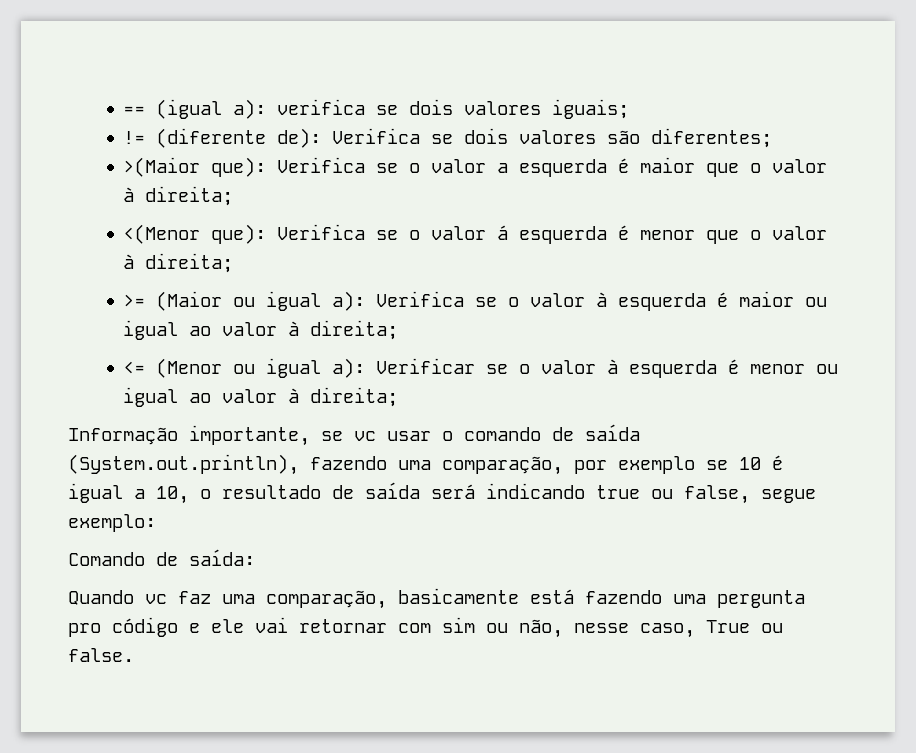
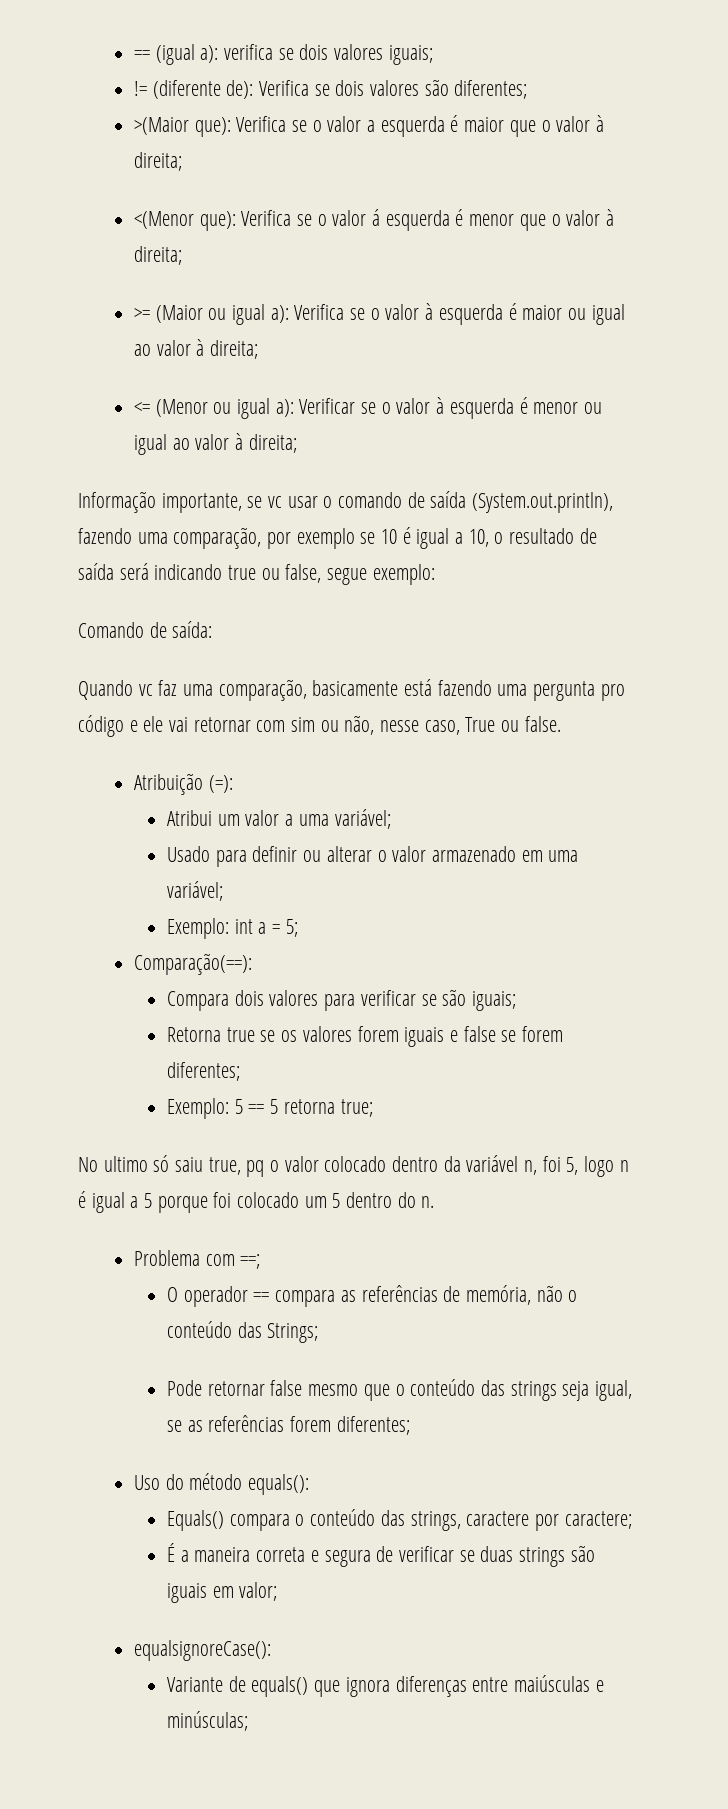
(134, 655) none -> [134,773,233,795] [167,809,391,829] [167,846,579,867] [167,881,224,901] [167,918,298,939] [134,953,253,975] [167,989,516,1011] [167,1026,563,1047] [167,1062,241,1081] [167,1098,373,1119] [78,1155,629,1177] [78,1191,435,1213] [134,1250,261,1269] [167,1285,578,1307] [167,1321,319,1343] [167,1379,632,1401] [167,1415,410,1435] [134,1473,310,1495] [167,1509,632,1531] [167,1543,595,1567] [167,1582,278,1603] [134,1640,272,1661] [167,1675,604,1697] [167,1711,249,1731] // Atribuição (=): // Atribui um valor a uma variável; // Usado para definir ou alterar o valor armazenado em uma variável; // Exemplo: int a = 5; // Comparação(==): // Compara dois valores para verificar se são iguais; // Retorna true se os valores forem iguais e false se forem diferentes; // Exemplo: 5 == 5 retorna true; // No ultimo só saiu true, pq o valor colocado dentro da variável n, foi 5, logo n é igual a 5 porque foi colocado um 5 dentro do n. // Problema com ==; // O operador == compara as referências de memória, não o conteúdo das Strings; // Pode retornar false mesmo que o conteúdo das strings seja igual, se as referências forem diferentes; // Uso do método equals(): // Equals() compara o conteúdo das strings, caractere por caractere; // É a maneira correta e segura de verificar se duas strings são iguais em valor; // equalsignoreCase(): // Variante de equals() que ignora diferenças entre maiúsculas e minúsculas;

